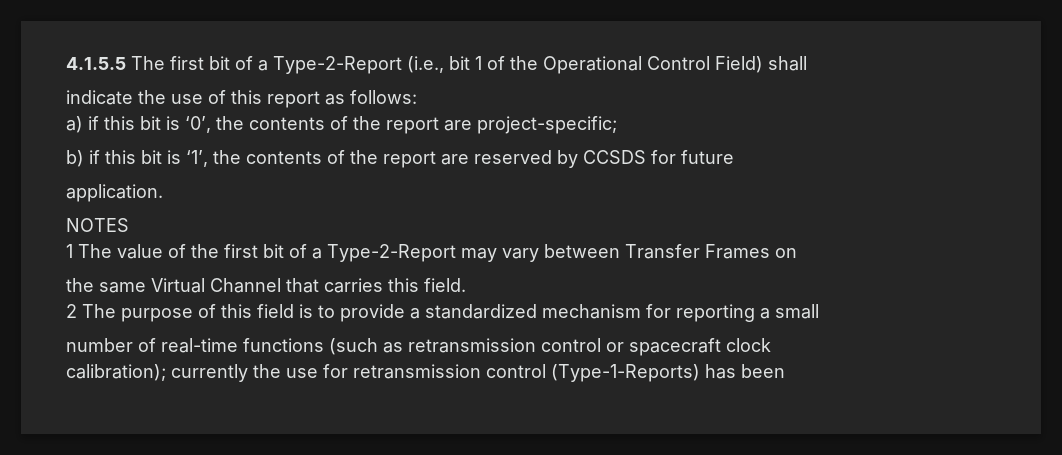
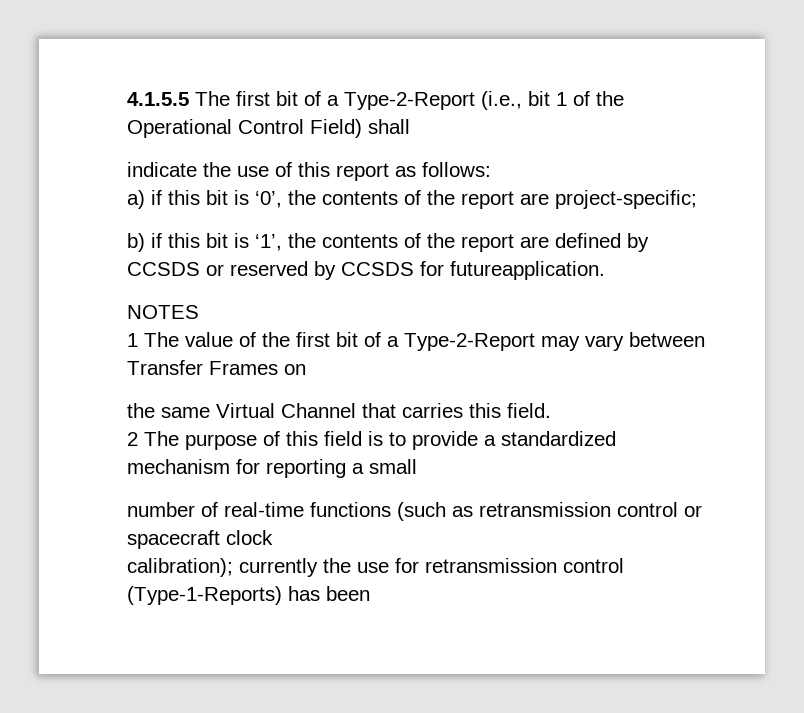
(469, 159) none -> [555,233,649,252] [127,262,224,276] defined by CCSDS or
[681,150,734,164] [66,184,163,202] future // application. -> [450,261,605,280] futureapplication.

